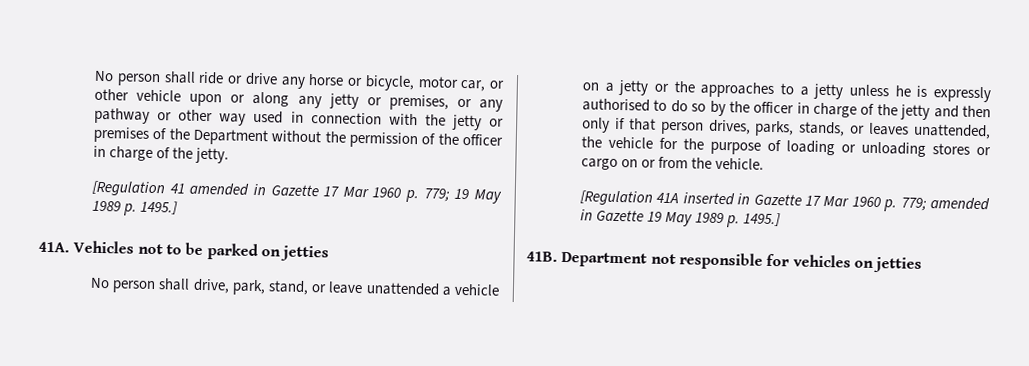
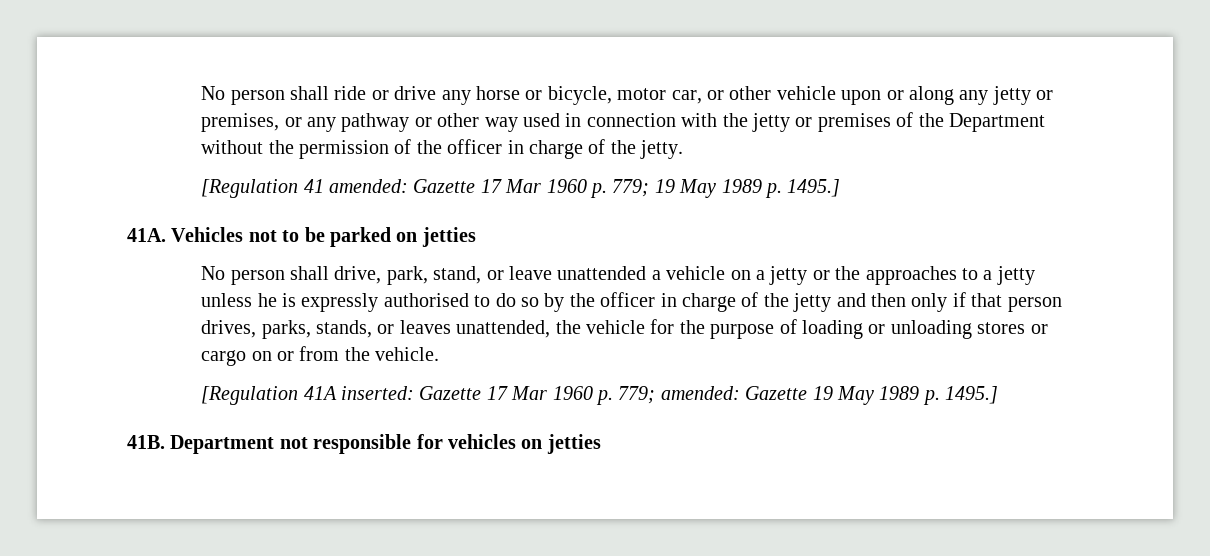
[189,182,266,196] amended in -> [329,179,409,193] amended:
[682,192,990,212] [580,209,594,221] inserted in Gazette 17 Mar 1960 p. 779; amended in -> [341,386,740,405] inserted: Gazette 17 Mar 1960 p. 779; amended:

